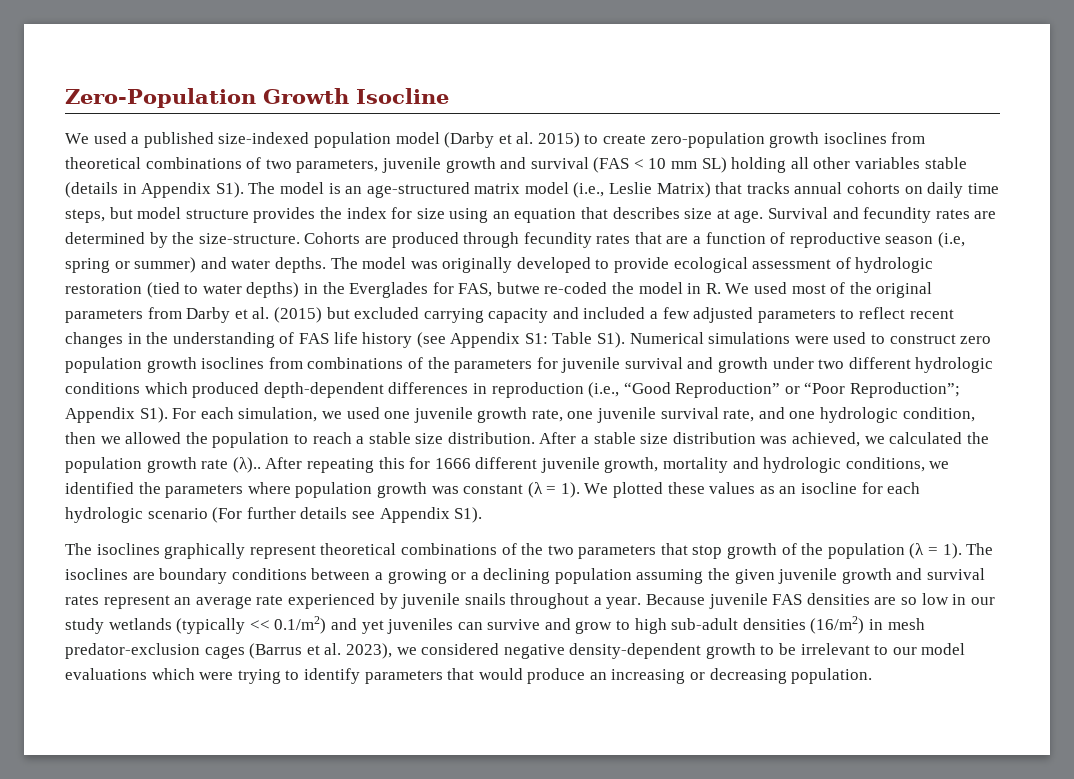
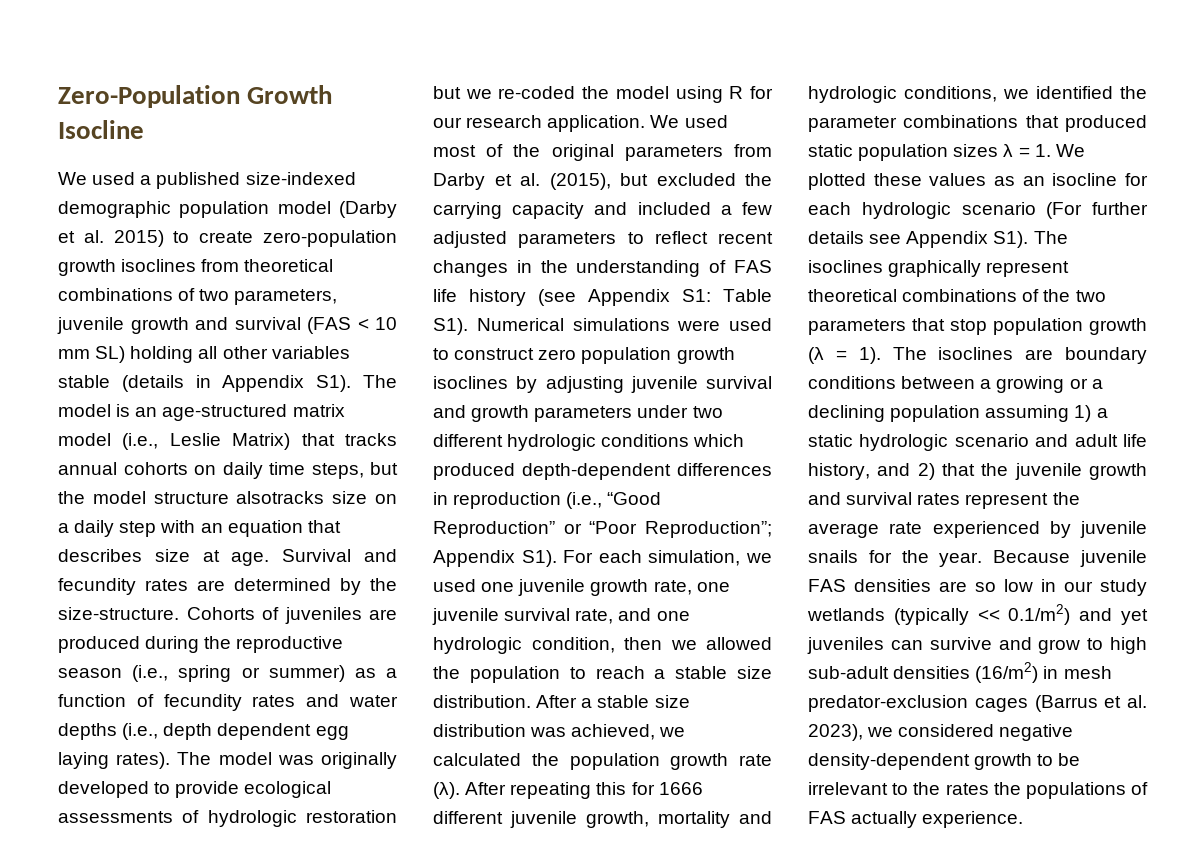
(310, 138) none -> [58,201,171,218] demographic
(133, 213) none -> [58,491,85,504] the
[253,207,489,223] provides the index for size using -> [236,491,398,504] [58,520,196,537] alsotracks size on a daily step with
[364,232,966,248] [65,257,326,273] are produced through fecundity rates that are a function of reproductive season (i.e, spring or summer) and water depths. -> [262,607,397,624] [58,636,344,653] [58,665,397,682] [58,694,399,711] [58,723,349,740] [58,752,171,769] of juveniles are produced during the reproductive season (i.e., spring or summer) as a function of fecundity rates and water depths (i.e., depth dependent egg laying rates).
[752,259,832,269] assessment -> [58,811,173,823] assessments
[146,282,721,298] (tied to water depths) in the Everglades for FAS, butwe re-coded the model in R. -> [433,86,773,103] [433,115,646,132] but we re-coded the model using R for our research application.
[273,307,322,323] (2015) -> [549,173,611,190] (2015),
(420, 313) none -> [745,173,772,186] the
[268,357,558,373] from combinations of the parameters for -> [516,376,624,393] by adjusting
(769, 365) none -> [534,406,633,422] parameters
[232,457,261,473] (λ).. -> [433,782,460,799] (λ).
[165,482,580,498] parameters where population growth was constant (λ = 1). -> [808,115,1147,132] [808,144,1051,161] parameter combinations that produced static population sizes λ = 1.
(483, 515) // -> (1029, 239) none
[727,543,905,559] growth of the population -> [993,318,1147,335] population growth
[708,568,775,584] the given -> [1074,405,1108,422] [808,434,1147,451] [808,463,1009,480] 1) a static hydrologic scenario and adult life history, and 2) that the
[174,597,192,605] an -> [1052,492,1080,505] the
[510,593,602,609] throughout a -> [868,550,929,563] for the
[892,643,966,655] [65,668,873,684] our model evaluations which were trying to identify parameters that would produce an increasing or decreasing population. -> [913,782,1148,799] [808,811,1024,828] the rates the populations of FAS actually experience.

